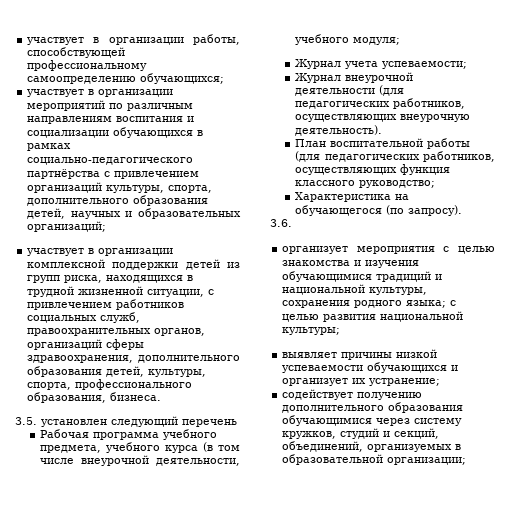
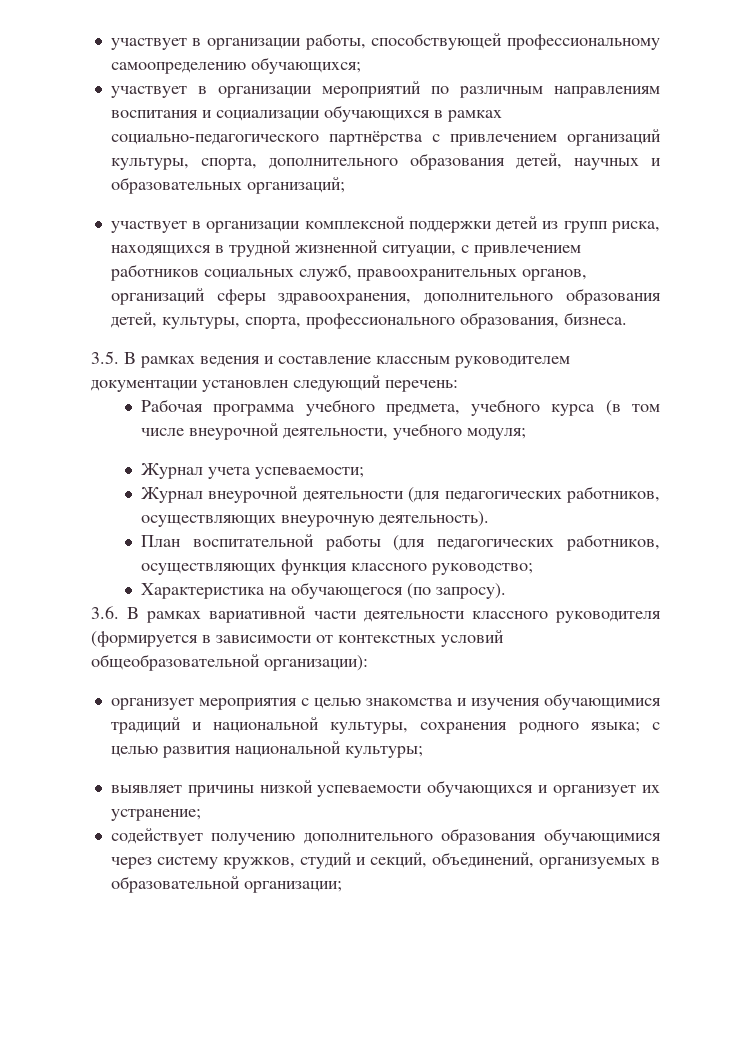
(37, 421) none -> [124,352,570,368] [91,380,198,392] В рамках ведения и составление классным руководителем документации
[182,419,237,427] перечень -> [385,380,458,392] перечень:
(292, 223) none -> [127,606,661,623] [91,630,504,647] [91,654,368,671] В рамках вариативной части деятельности классного руководителя (формируется в зависимости от контекстных условий общеобразовательной организации):

